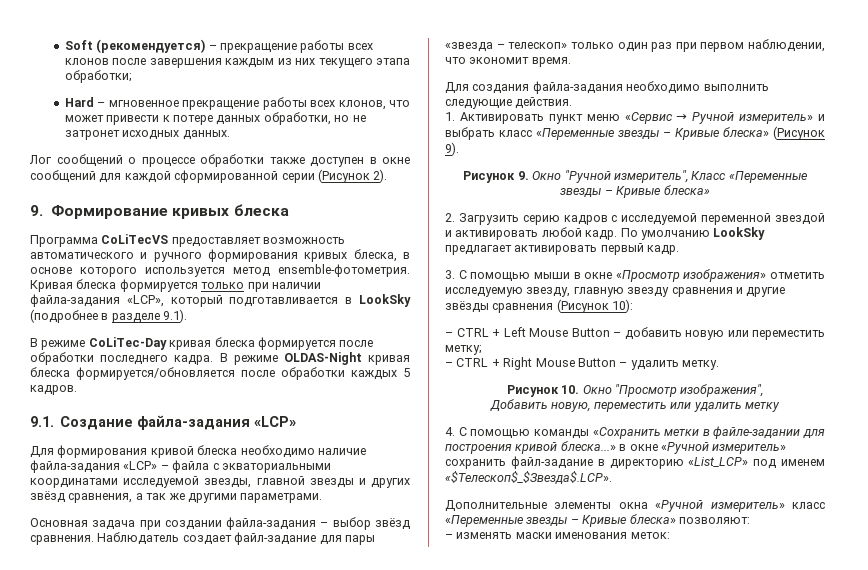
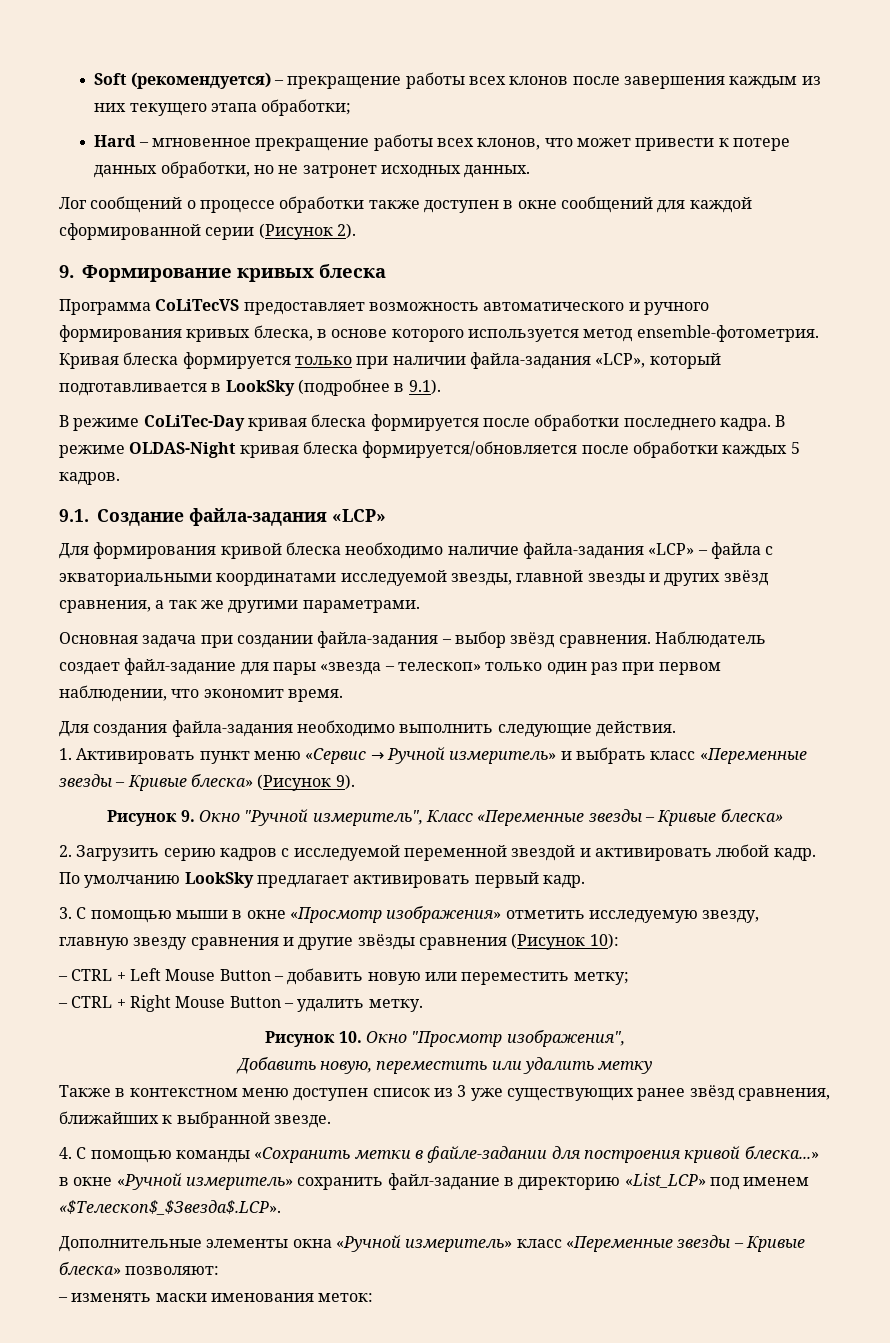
[111,313,160,323] разделе -> (405, 387) none
(780, 407) none -> [59,1085,830,1101] [59,1111,331,1128] // Также в контекстном меню доступен список из 3 уже существующих ранее звёзд сравнения, ближайших к выбранной звезде.

